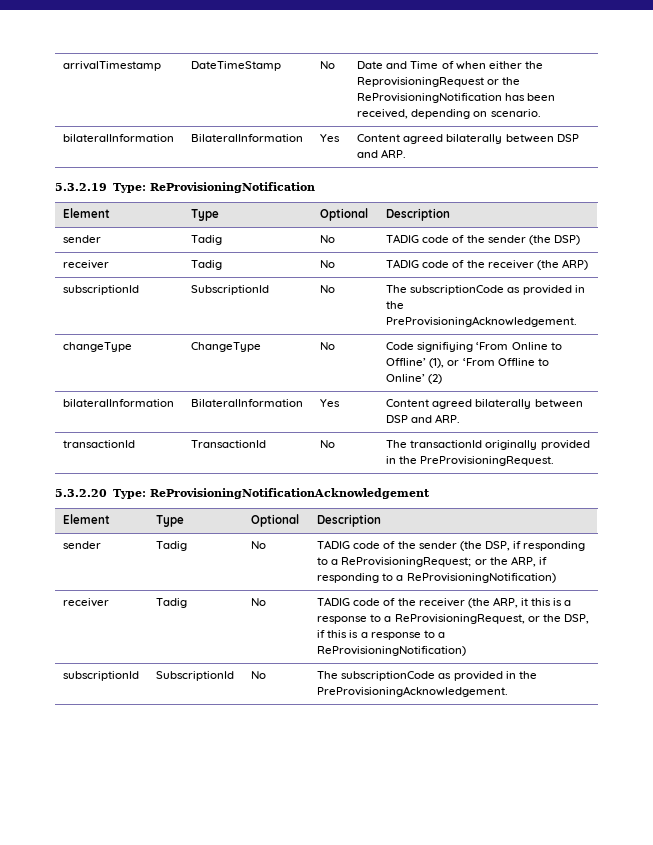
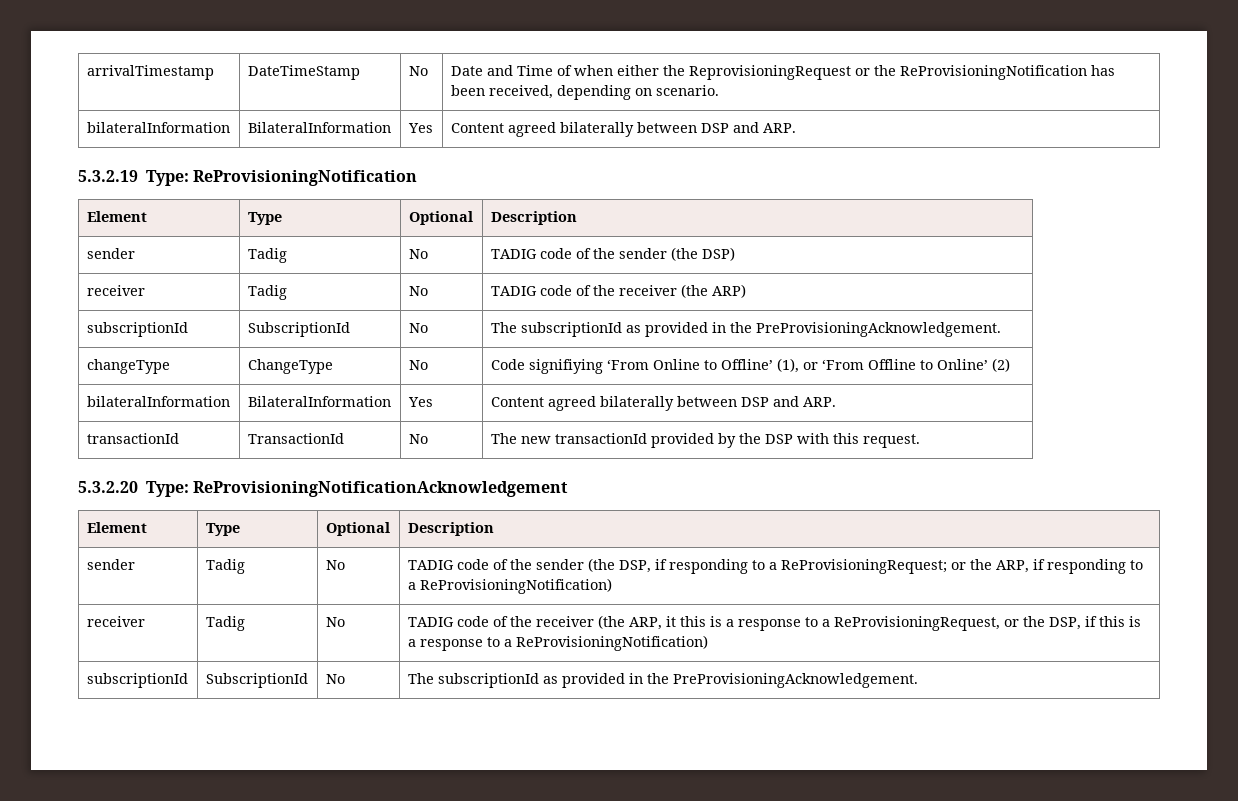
[410,285,505,295] subscriptionCode -> [520,322,622,337] subscriptionId
[410,440,590,450] [386,456,555,466] transactionId originally provided in the PreProvisioningRequest. -> [520,433,920,448] new transactionId provided by the DSP with this request.
[341,671,436,681] subscriptionCode -> [437,673,539,688] subscriptionId

